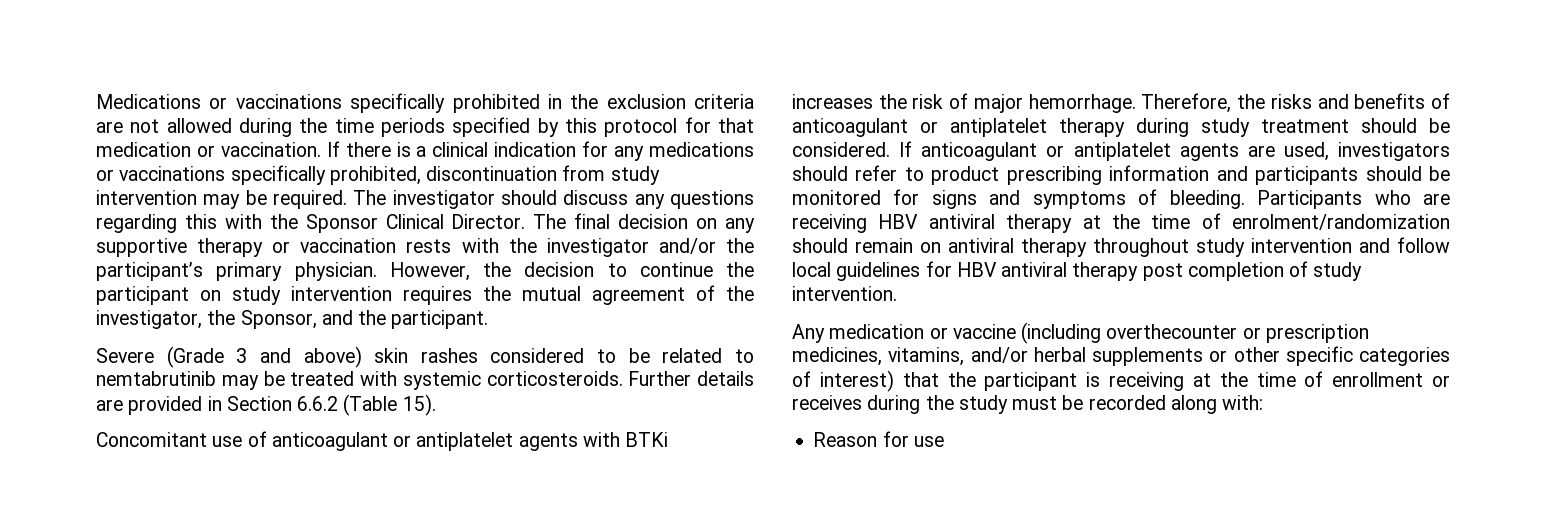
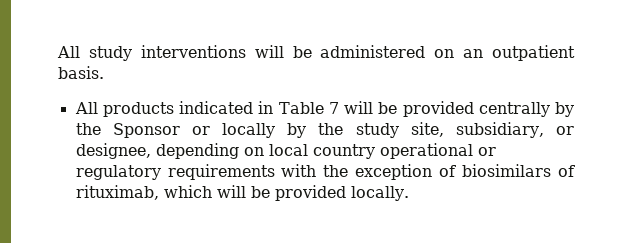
[96,93,754,113] [96,117,754,137] [96,141,754,161] [96,165,660,185] [96,190,754,209] [96,213,755,233] [96,238,754,257] [96,262,754,281] [96,285,754,305] [96,310,489,329] [96,346,754,368] [96,371,754,390] [96,394,436,416] [96,431,669,451] [792,93,1450,113] [792,118,1450,137] [792,141,1450,161] [792,165,1450,185] [792,189,1450,209] [792,213,1450,233] [792,237,1450,257] [792,261,1363,281] [792,286,897,301] [792,322,1369,344] [792,346,1450,366] [792,370,1450,392] [792,395,1264,414] [813,431,944,447] Medications or vaccinations specifically prohibited in the exclusion criteria are not allowed during the time periods specified by this protocol for that medication or vaccination. If there is a clinical indication for any medications or vaccinations specifically prohibited, discontinuation from study intervention may be required. The investigator should discuss any questions regarding this with the Sponsor Clinical Director. The final decision on any supportive therapy or vaccination rests with the investigator and/or the participant’s primary physician. However, the decision to continue the participant on study intervention requires the mutual agreement of the investigator, the Sponsor, and the participant. // Severe (Grade 3 and above) skin rashes considered to be related to nemtabrutinib may be treated with systemic corticosteroids. Further details are provided in Section 6.6.2 (Table 15). // Concomitant use of anticoagulant or antiplatelet agents with BTKi increases the risk of major hemorrhage. Therefore, the risks and benefits of anticoagulant or antiplatelet therapy during study treatment should be considered. If anticoagulant or antiplatelet agents are used, investigators should refer to product prescribing information and participants should be monitored for signs and symptoms of bleeding. Participants who are receiving HBV antiviral therapy at the time of enrolment/randomization should remain on antiviral therapy throughout study intervention and follow local guidelines for HBV antiviral therapy post completion of study intervention. // Any medication or vaccine (including overthecounter or prescription medicines, vitamins, and/or herbal supplements or other specific categories of interest) that the participant is receiving at the time of enrollment or receives during the study must be recorded along with: // Reason for use -> [57,45,575,61] [58,66,104,79] [74,101,574,117] [75,122,574,138] [75,143,496,159] [75,164,575,180] [75,185,409,201] All study interventions will be administered on an outpatient basis. // All products indicated in Table 7 will be provided centrally by the Sponsor or locally by the study site, subsidiary, or designee, depending on local country operational or regulatory requirements with the exception of biosimilars of rituximab, which will be provided locally.

